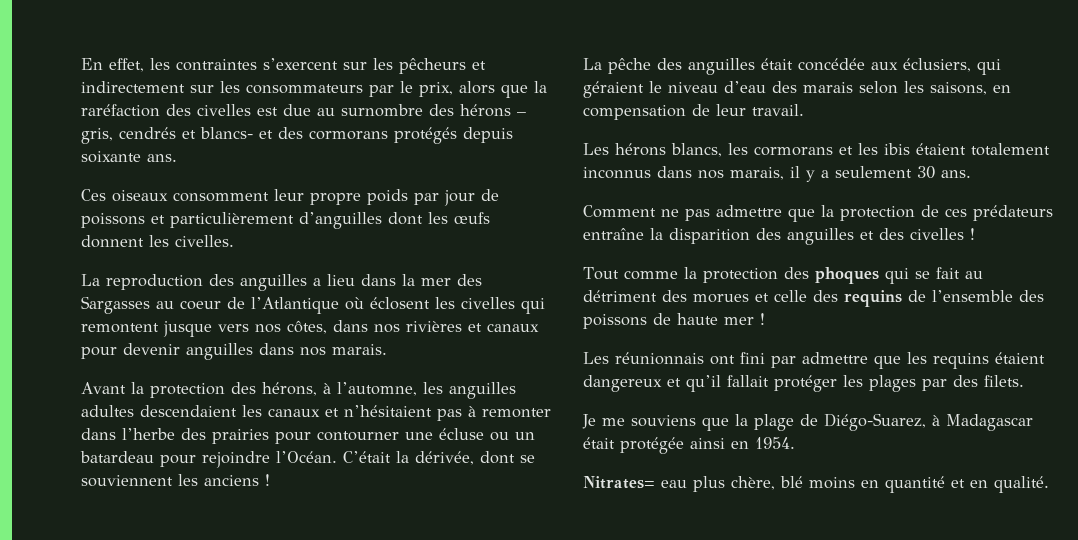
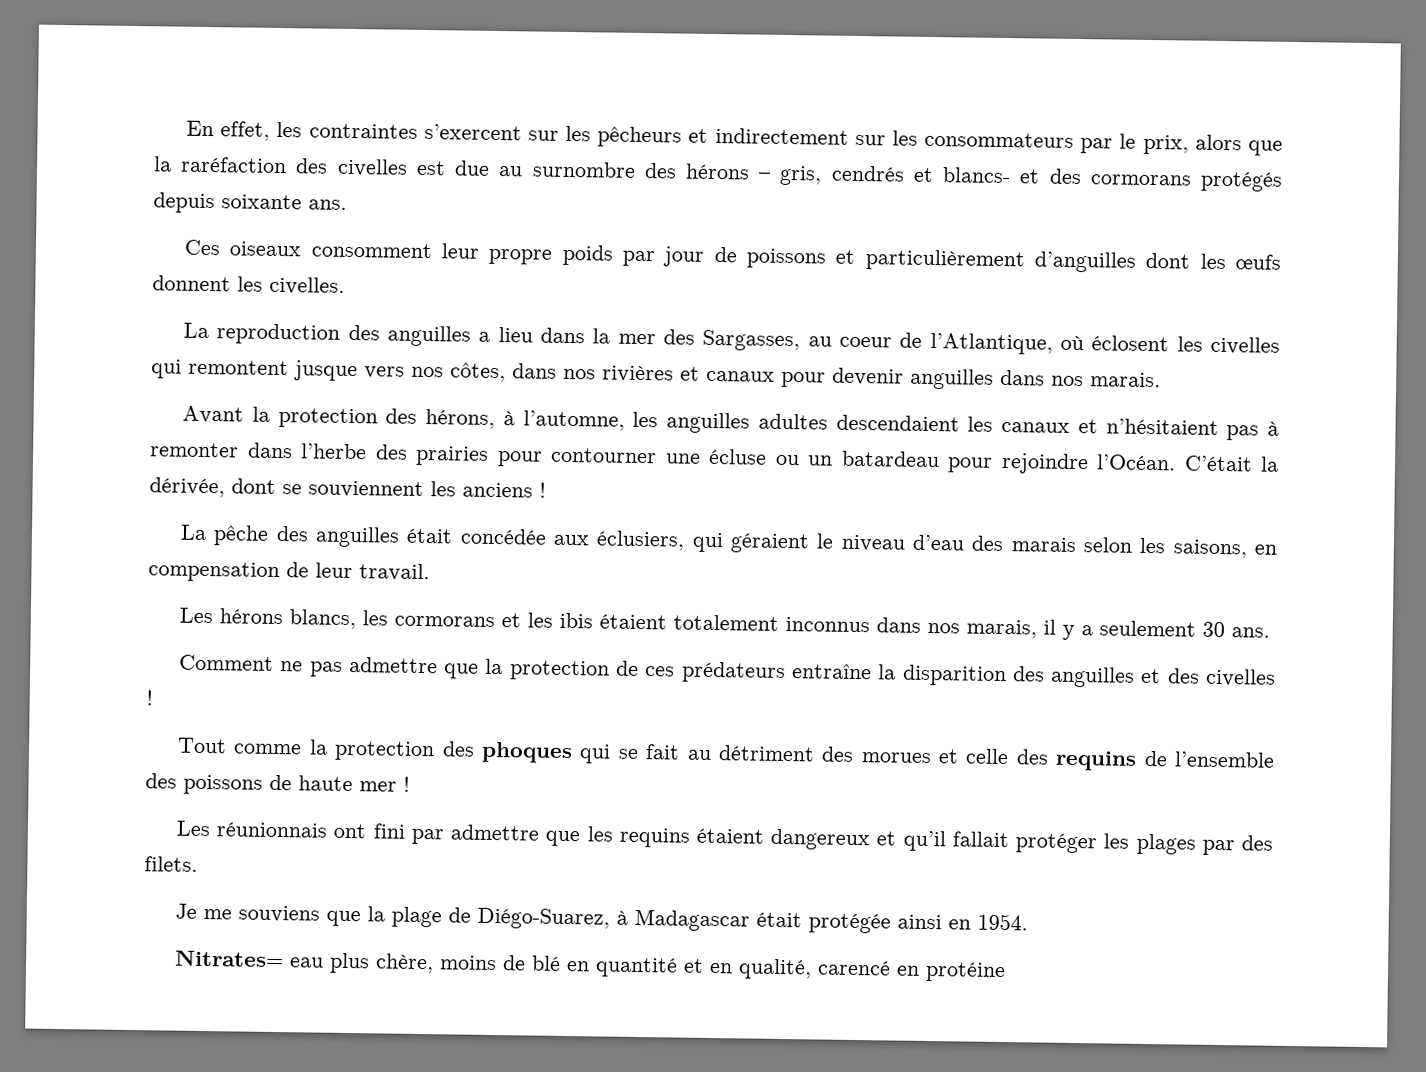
[81,296,150,314] Sargasses -> [702,329,801,352] Sargasses,
[251,297,339,314] l’Atlantique -> [929,332,1053,355] l’Atlantique,
[780,476,855,489] blé moins -> [440,955,562,971] moins de blé
[994,476,1049,493] qualité. -> [738,958,1007,983] qualité, carencé en protéine

